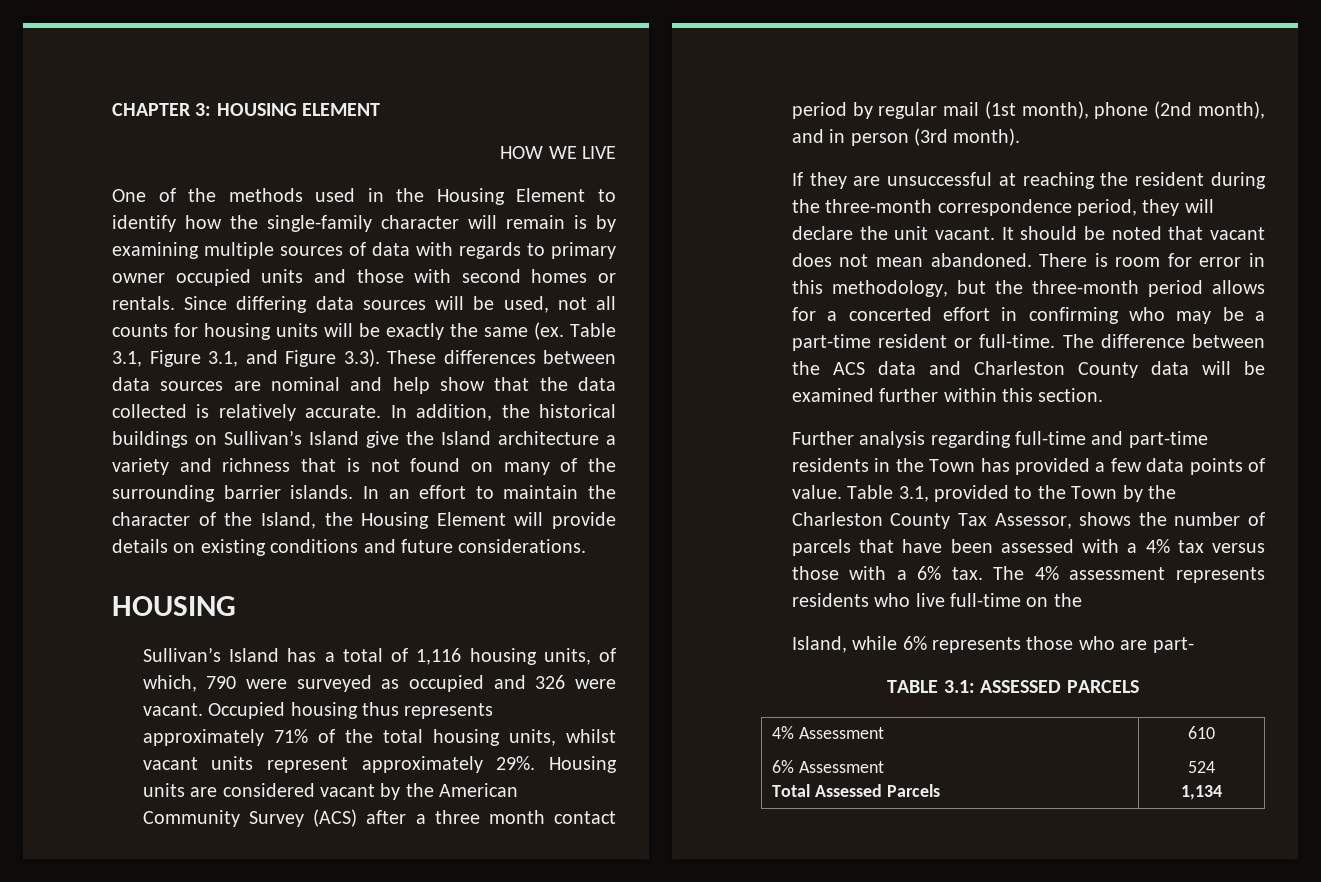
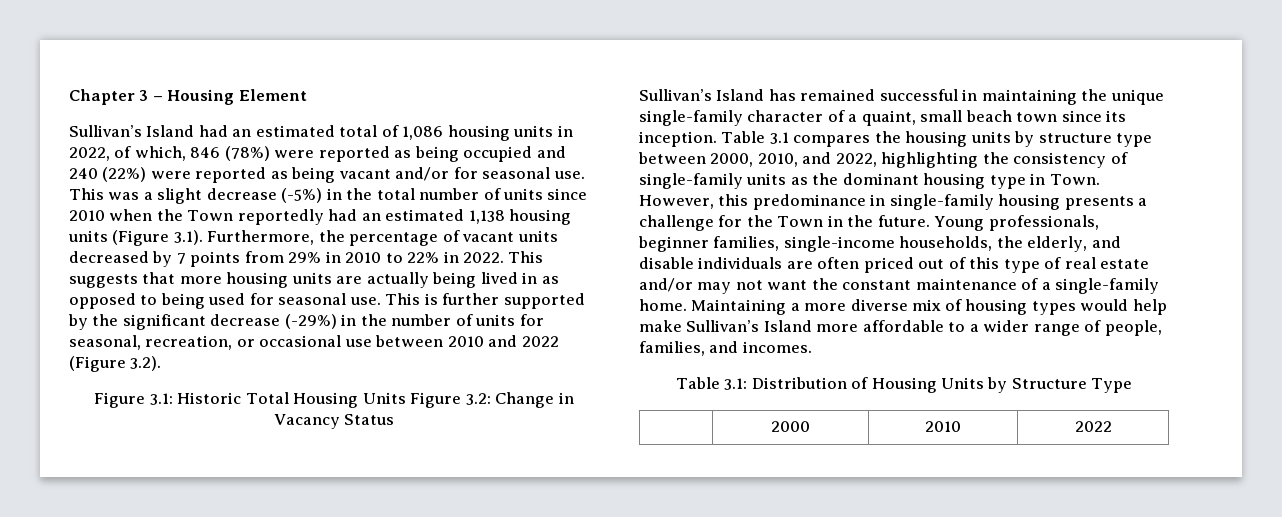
[112,103,381,116] [500,146,616,159] [112,188,616,205] [112,215,616,232] [112,242,616,259] [112,269,616,286] [112,296,616,313] [112,322,616,340] [112,349,616,367] [112,377,616,394] [112,404,616,421] [112,430,616,448] [112,458,616,475] [112,485,616,502] [112,512,616,529] [112,539,587,556] [112,596,236,616] [142,647,616,665] [142,675,616,692] [142,702,494,719] [142,729,616,746] [142,756,617,773] [142,783,519,800] [142,809,616,827] [791,101,1265,119] [791,128,1021,146] [791,172,1266,189] [791,199,1214,216] [791,226,1265,240] [791,253,1265,267] [791,280,1265,297] [791,307,1265,324] [791,334,1265,351] [791,361,1265,378] [791,388,1104,402] [791,431,1208,448] [791,458,1265,475] [791,485,1177,502] [791,512,1265,529] [791,539,1265,556] [791,566,1265,583] [791,593,1082,607] [791,636,1194,653] [887,680,1139,693] [772,726,885,739] [772,760,885,773] [772,784,941,797] [1188,726,1215,739] [1188,761,1215,773] [1181,785,1222,800] CHAPTER 3: HOUSING ELEMENT // HOW WE LIVE // One of the methods used in the Housing Element to identify how the single-family character will remain is by examining multiple sources of data with regards to primary owner occupied units and those with second homes or rentals. Since differing data sources will be used, not all counts for housing units will be exactly the same (ex. Table 3.1, Figure 3.1, and Figure 3.3). These differences between data sources are nominal and help show that the data collected is relatively accurate. In addition, the historical buildings on Sullivan’s Island give the Island architecture a variety and richness that is not found on many of the surrounding barrier islands. In an effort to maintain the character of the Island, the Housing Element will provide details on existing conditions and future considerations. // HOUSING // Sullivan’s Island has a total of 1,116 housing units, of which, 790 were surveyed as occupied and 326 were vacant. Occupied housing thus represents approximately 71% of the total housing units, whilst vacant units represent approximately 29%. Housing units are considered vacant by the American Community Survey (ACS) after a three month contact period by regular mail (1st month), phone (2nd month), and in person (3rd month). // If they are unsuccessful at reaching the resident during the three-month correspondence period, they will declare the unit vacant. It should be noted that vacant does not mean abandoned. There is room for error in this methodology, but the three-month period allows for a concerted effort in confirming who may be a part-time resident or full-time. The difference between the ACS data and Charleston County data will be examined further within this section. // Further analysis regarding full-time and part-time residents in the Town has provided a few data points of value. Table 3.1, provided to the Town by the Charleston County Tax Assessor, shows the number of parcels that have been assessed with a 4% tax versus those with a 6% tax. The 4% assessment represents residents who live full-time on the // Island, while 6% represents those who are part- // TABLE 3.1: ASSESSED PARCELS // 4% Assessment // 6% Assessment // Total Assessed Parcels | 610 // 524 // 1,134 -> [69,89,307,105] [69,125,573,141] [69,146,566,162] [69,167,585,183] [69,188,588,204] [69,209,572,225] [68,230,558,246] [69,251,544,267] [69,272,559,288] [69,293,585,309] [68,314,544,330] [69,335,559,350] [69,356,162,372] [94,392,574,408] [273,414,395,429] [639,89,1164,105] [639,110,1127,126] [639,131,1153,147] [638,152,1128,168] [639,173,1100,189] [639,194,1148,210] [639,215,1099,231] [638,236,1121,252] [639,257,1150,273] [639,278,1160,294] [639,299,1167,315] [639,320,1162,336] [639,341,812,356] [675,377,1133,393] [771,421,810,432] [925,421,961,432] [1074,421,1112,432] Chapter 3 – Housing Element // Sullivan’s Island had an estimated total of 1,086 housing units in 2022, of which, 846 (78%) were reported as being occupied and 240 (22%) were reported as being vacant and/or for seasonal use. This was a slight decrease (-5%) in the total number of units since 2010 when the Town reportedly had an estimated 1,138 housing units (Figure 3.1). Furthermore, the percentage of vacant units decreased by 7 points from 29% in 2010 to 22% in 2022. This suggests that more housing units are actually being lived in as opposed to being used for seasonal use. This is further supported by the significant decrease (-29%) in the number of units for seasonal, recreation, or occasional use between 2010 and 2022 (Figure 3.2). // Figure 3.1: Historic Total Housing Units Figure 3.2: Change in Vacancy Status // Sullivan’s Island has remained successful in maintaining the unique single-family character of a quaint, small beach town since its inception. Table 3.1 compares the housing units by structure type between 2000, 2010, and 2022, highlighting the consistency of single-family units as the dominant housing type in Town. However, this predominance in single-family housing presents a challenge for the Town in the future. Young professionals, beginner families, single-income households, the elderly, and disable individuals are often priced out of this type of real estate and/or may not want the constant maintenance of a single-family home. Maintaining a more diverse mix of housing types would help make Sullivan’s Island more affordable to a wider range of people, families, and incomes. // Table 3.1: Distribution of Housing Units by Structure Type // | 2000 | 2010 | 2022

